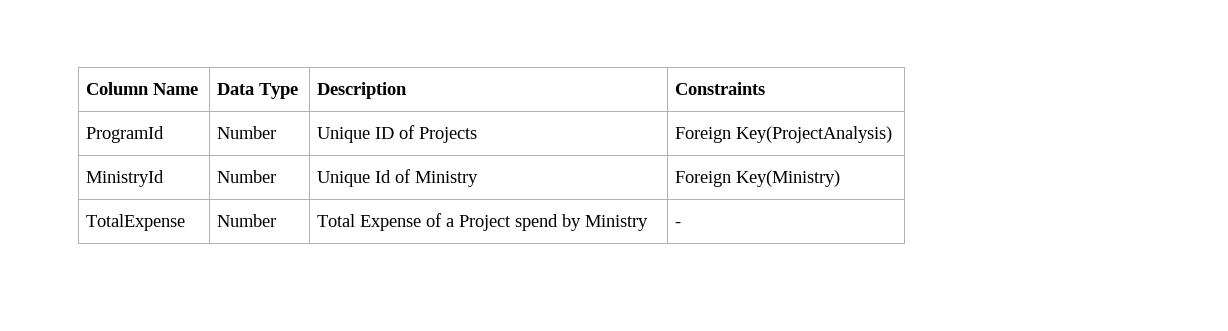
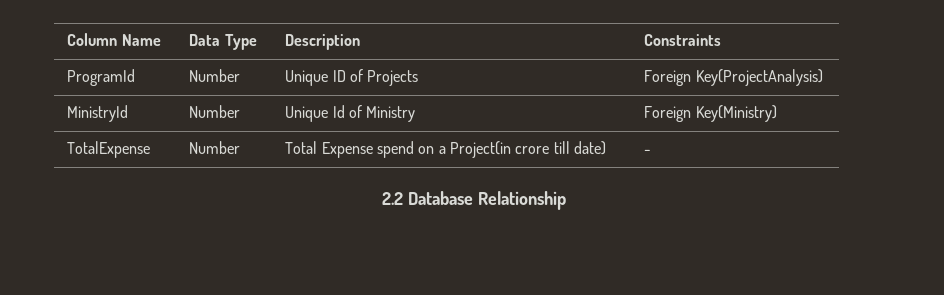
[426,213,649,231] [675,222,682,227] of a Project spend by Ministry | - -> [377,141,606,158] [644,149,652,154] [382,191,566,210] spend on a Project(in crore till date) | - // 2.2 Database Relationship

